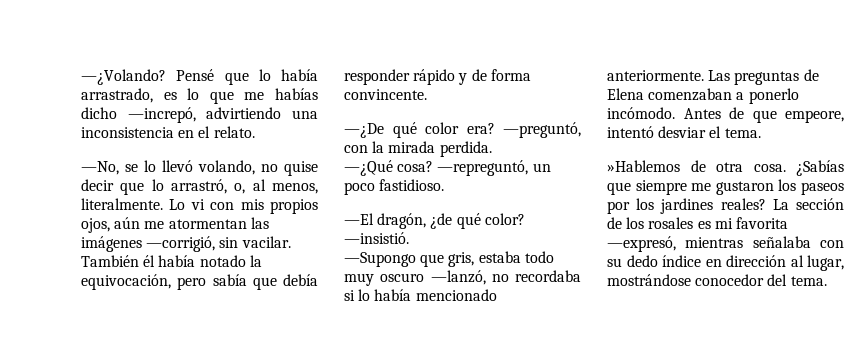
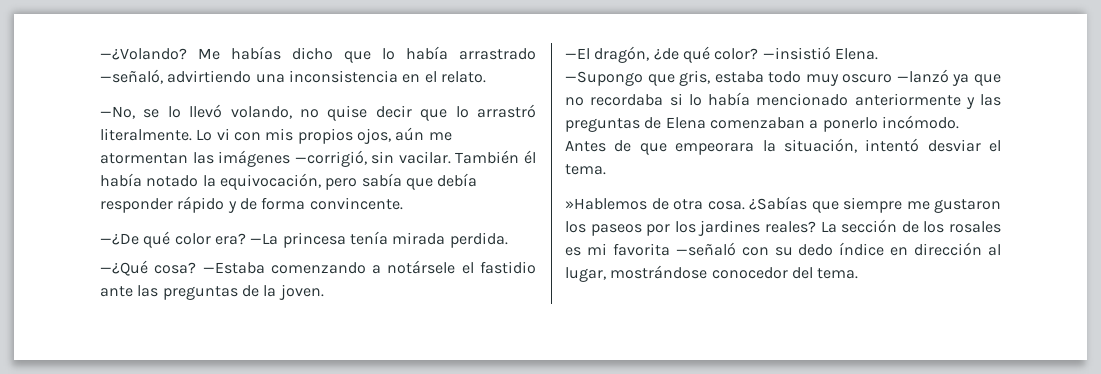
[176,69,318,85] [81,88,318,104] [81,107,196,123] Pensé que lo había arrastrado, es lo que me habías dicho —increpó, -> [198,46,536,63] [100,69,163,84] Me habías dicho que lo había arrastrado —señaló,
[171,179,318,194] arrastró, o, al menos, -> [476,104,536,118] arrastró
[503,122,581,138] [344,141,385,153] —preguntó, con la -> [250,231,388,248] —La princesa tenía
[437,160,551,176] [344,179,445,195] —repreguntó, un poco fastidioso. -> [202,260,536,274] [100,284,324,300] —Estaba comenzando a notársele el fastidio ante las preguntas de la joven.
[344,232,409,244] —insistió. -> [762,46,878,60] —insistió Elena.
[430,270,486,285] —lanzó, -> [896,69,1001,86] —lanzó ya que
[607,70,731,81] anteriormente. Las -> [854,93,1001,109] anteriormente y las
[785,110,844,123] empeore, -> [675,138,857,155] empeorara la situación,
[607,236,811,252] —expresó, mientras señalaba -> [675,242,736,256] —señaló

